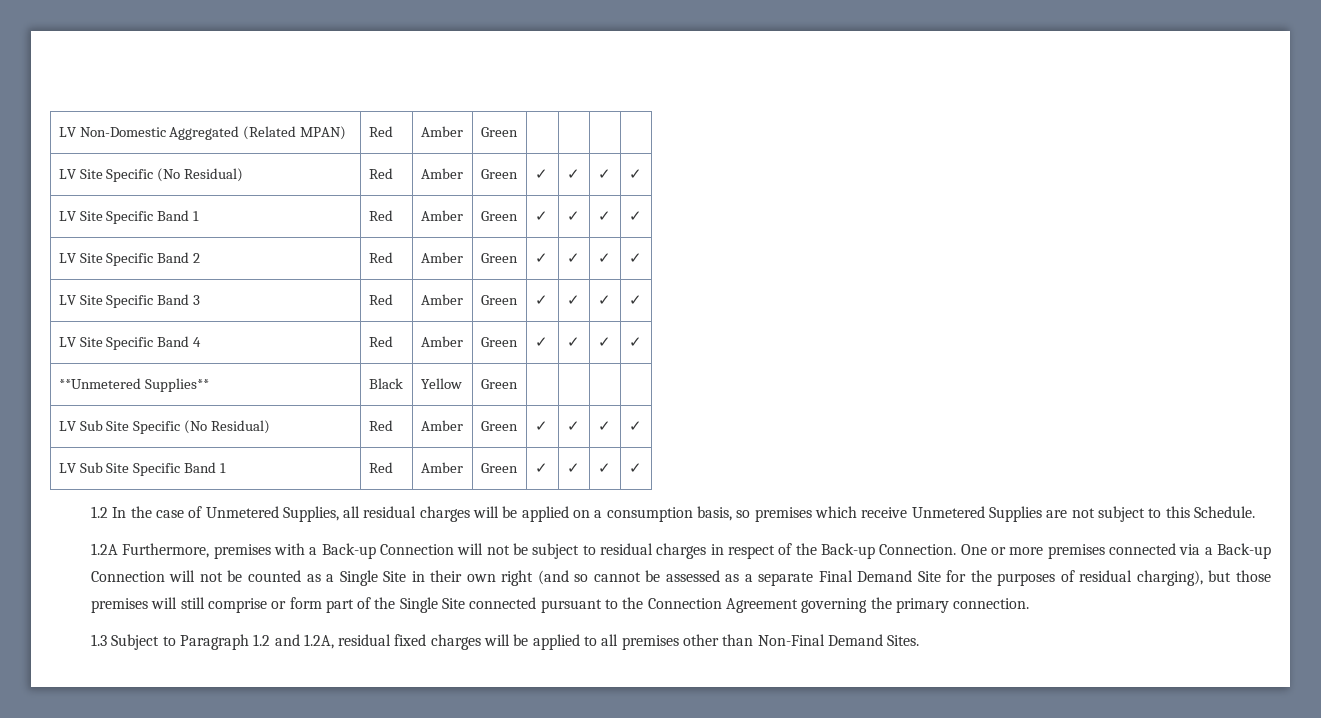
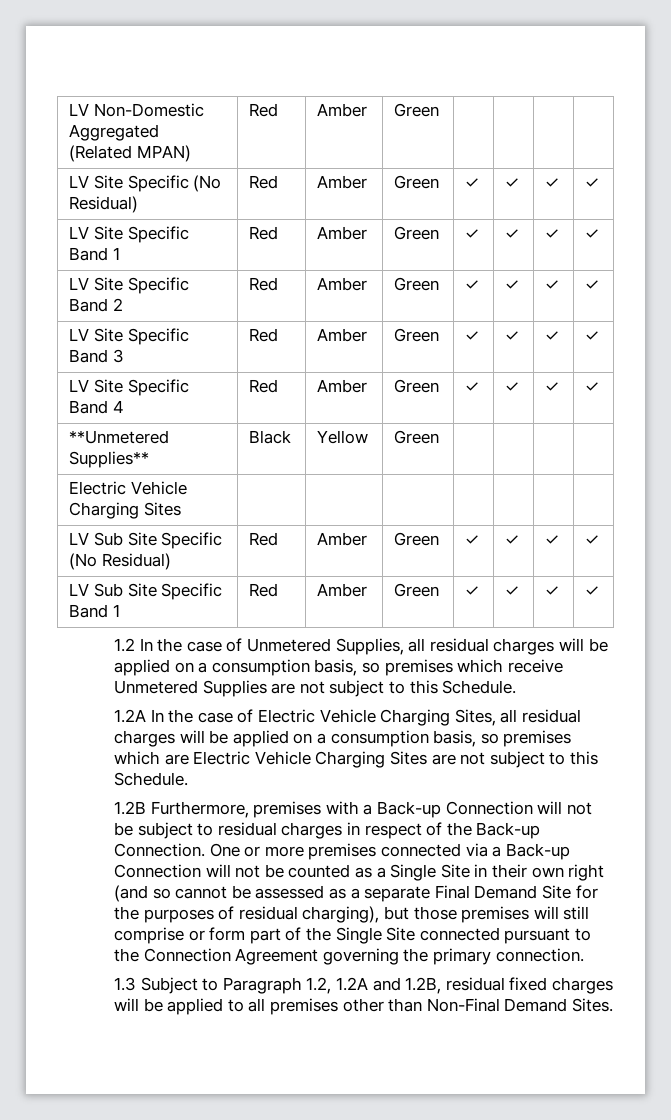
(518, 384) none -> [69,481,188,495] [69,502,182,519] // Electric Vehicle Charging Sites | | | | | | |
(118, 549) none -> [150,709,581,726] [114,730,572,747] [114,751,598,768] [114,772,189,786] [114,801,147,815] In the case of Electric Vehicle Charging Sites, all residual charges will be applied on a consumption basis, so premises which are Electric Vehicle Charging Sites are not subject to this Schedule. // 1.2B
[253,634,334,649] 1.2 and 1.2A, -> [306,977,442,994] 1.2, 1.2A and 1.2B,

